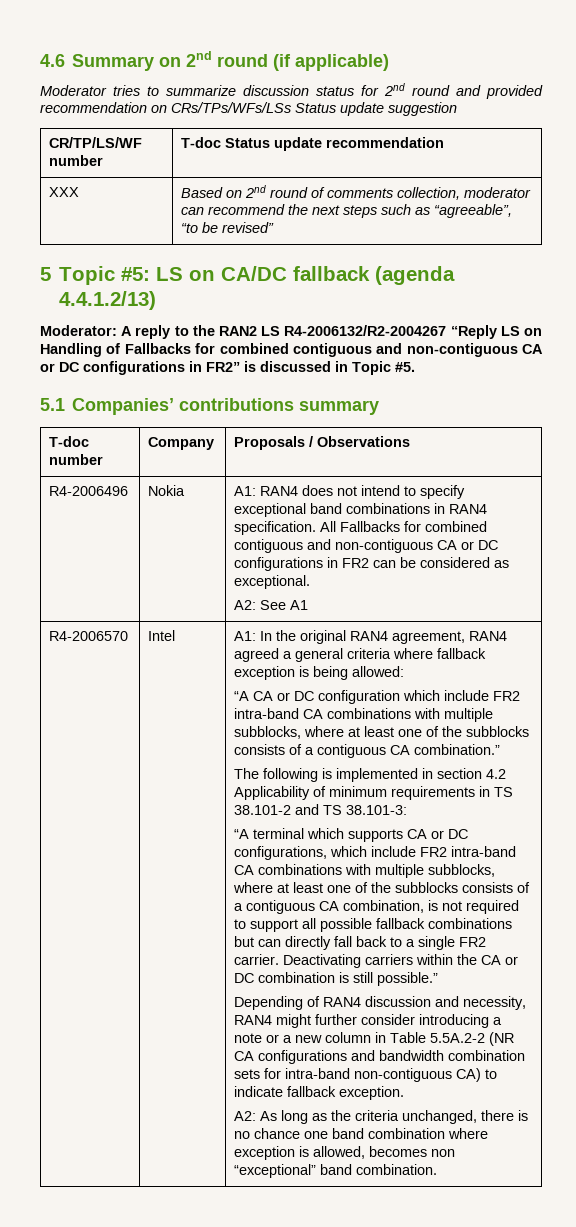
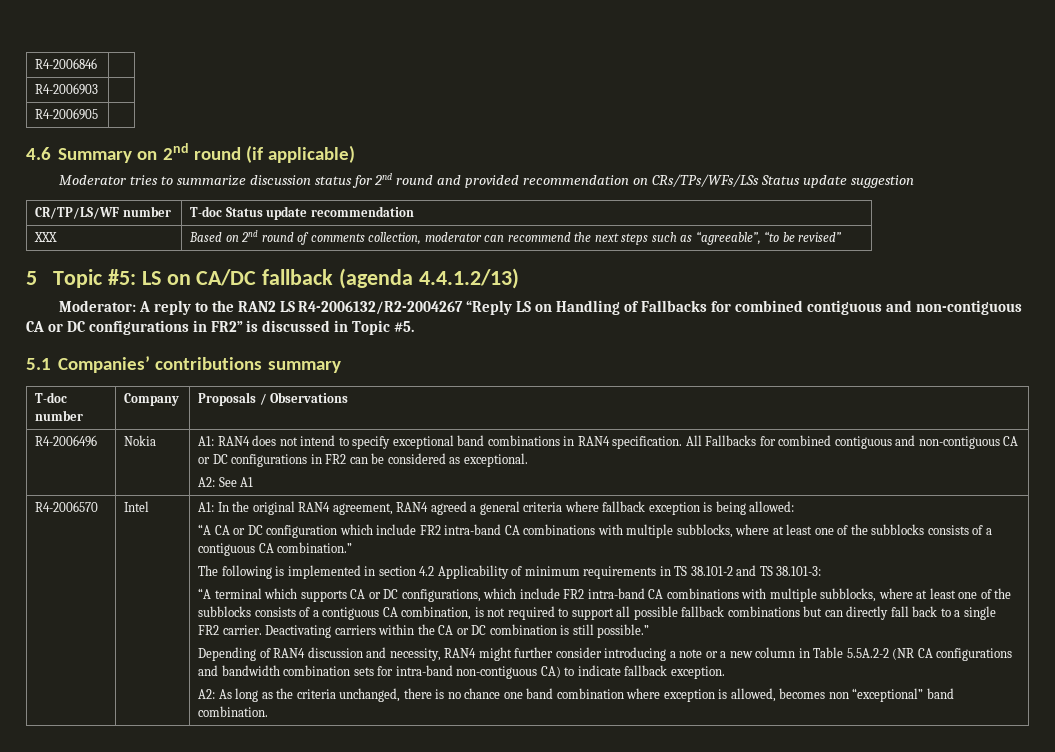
(40, 60) none -> [35,58,98,69] [35,83,99,95] [35,108,99,120] R4-2006846 | // R4-2006903 | // R4-2006905 | //

